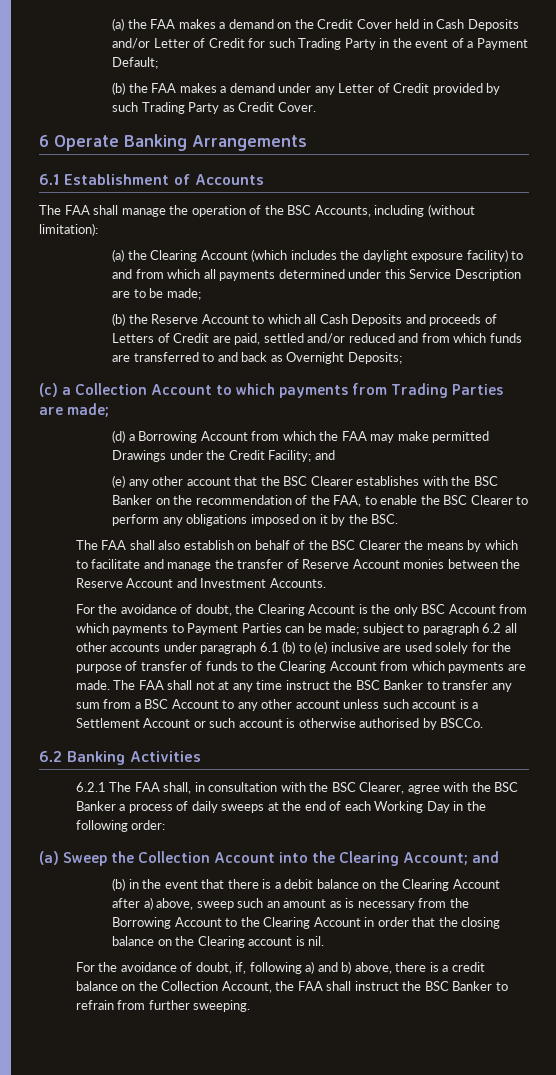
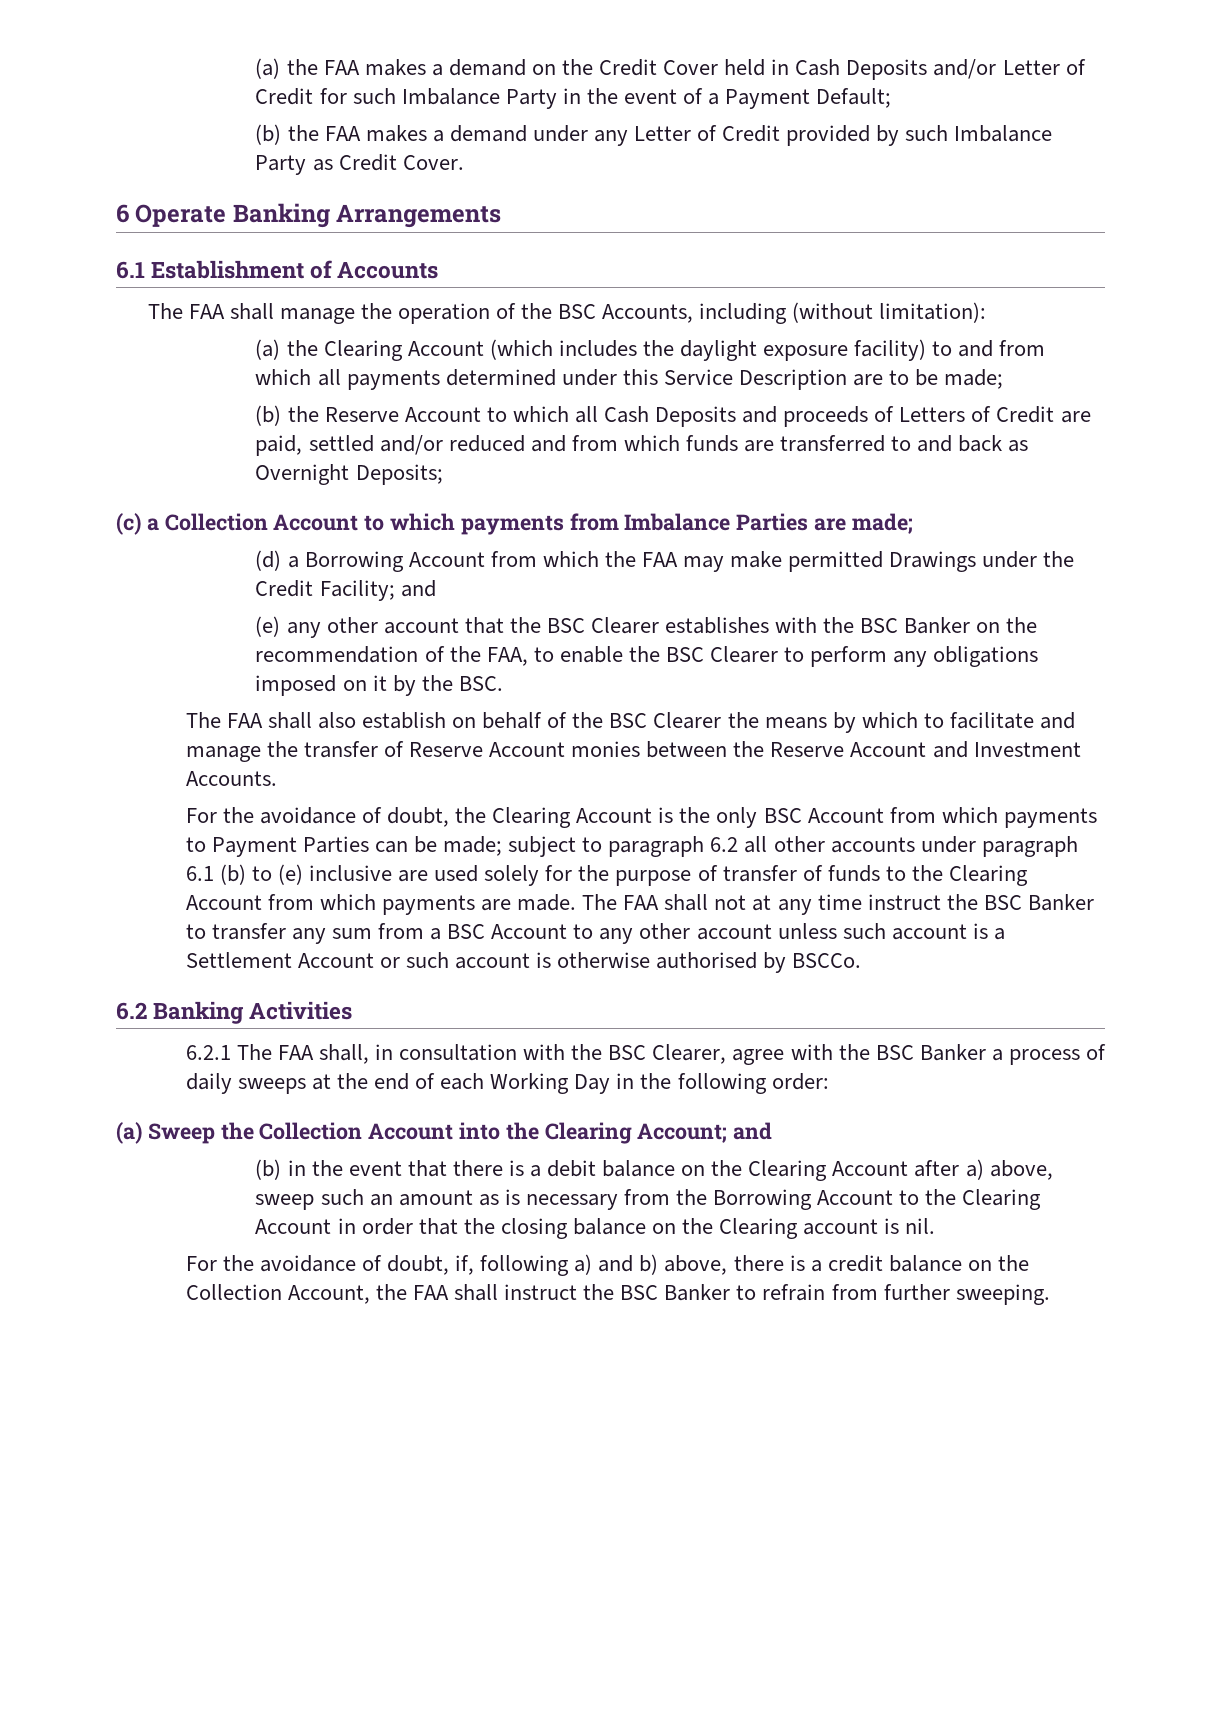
[298,38,342,50] Trading -> [401,88,500,105] Imbalance
[141,102,185,114] Trading -> [954,125,1053,142] Imbalance
[391,383,449,398] Trading -> [624,513,731,531] Imbalance

